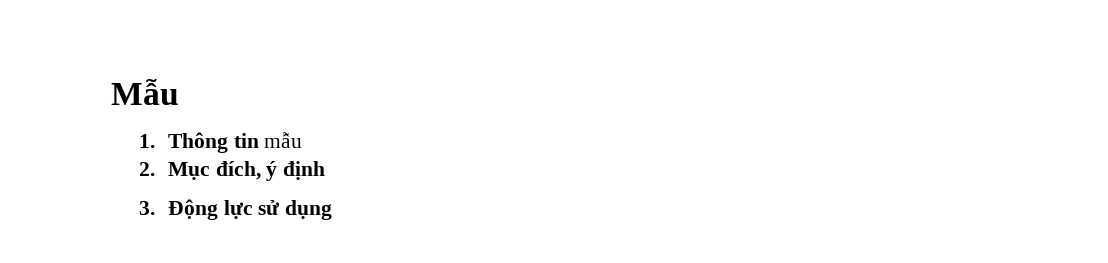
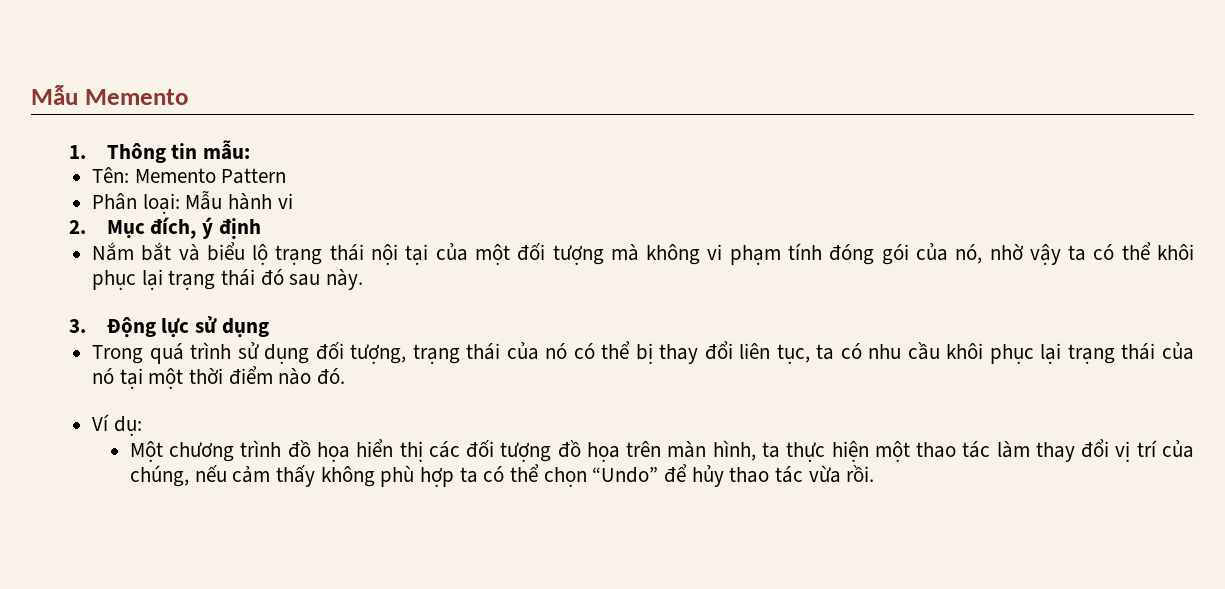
[111,79,179,105] Mẫu -> [31,85,188,105] Mẫu Memento
[264,132,303,148] mẫu -> [203,140,251,160] [91,167,287,184] [91,191,293,214] mẫu: // Tên: Memento Pattern // Phân loại: Mẫu hành vi
(326, 170) none -> [91,242,1194,265] [91,269,364,290] // Nắm bắt và biểu lộ trạng thái nội tại của một đối tượng mà không vi phạm tính đóng gói của nó, nhờ vậy ta có thể khôi phục lại trạng thái đó sau này.
(333, 210) none -> [91,341,1195,364] [91,366,346,389] [91,414,142,436] [129,439,1195,462] [129,464,875,487] // Trong quá trình sử dụng đối tượng, trạng thái của nó có thể bị thay đổi liên tục, ta có nhu cầu khôi phục lại trạng thái của nó tại một thời điểm nào đó. // Ví dụ: // Một chương trình đồ họa hiển thị các đối tượng đồ họa trên màn hình, ta thực hiện một thao tác làm thay đổi vị trí của chúng, nếu cảm thấy không phù hợp ta có thể chọn “Undo” để hủy thao tác vừa rồi.

